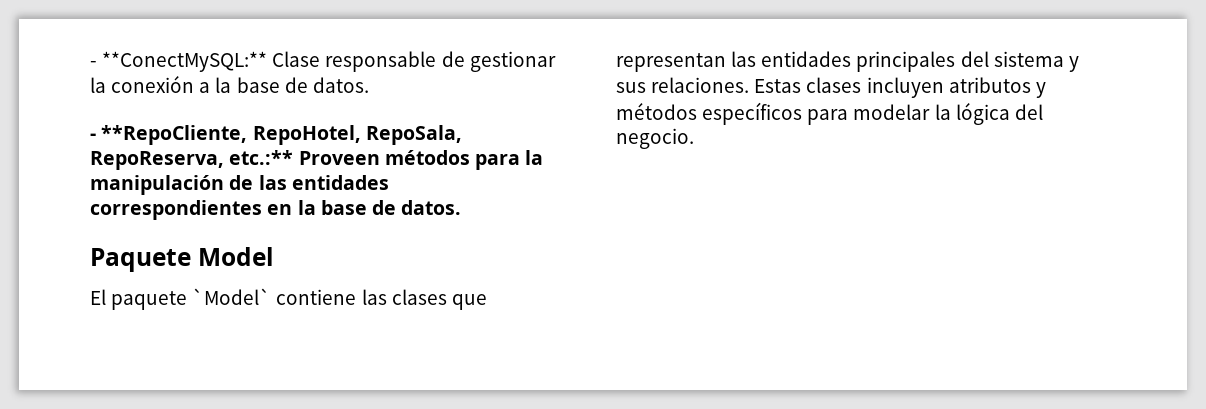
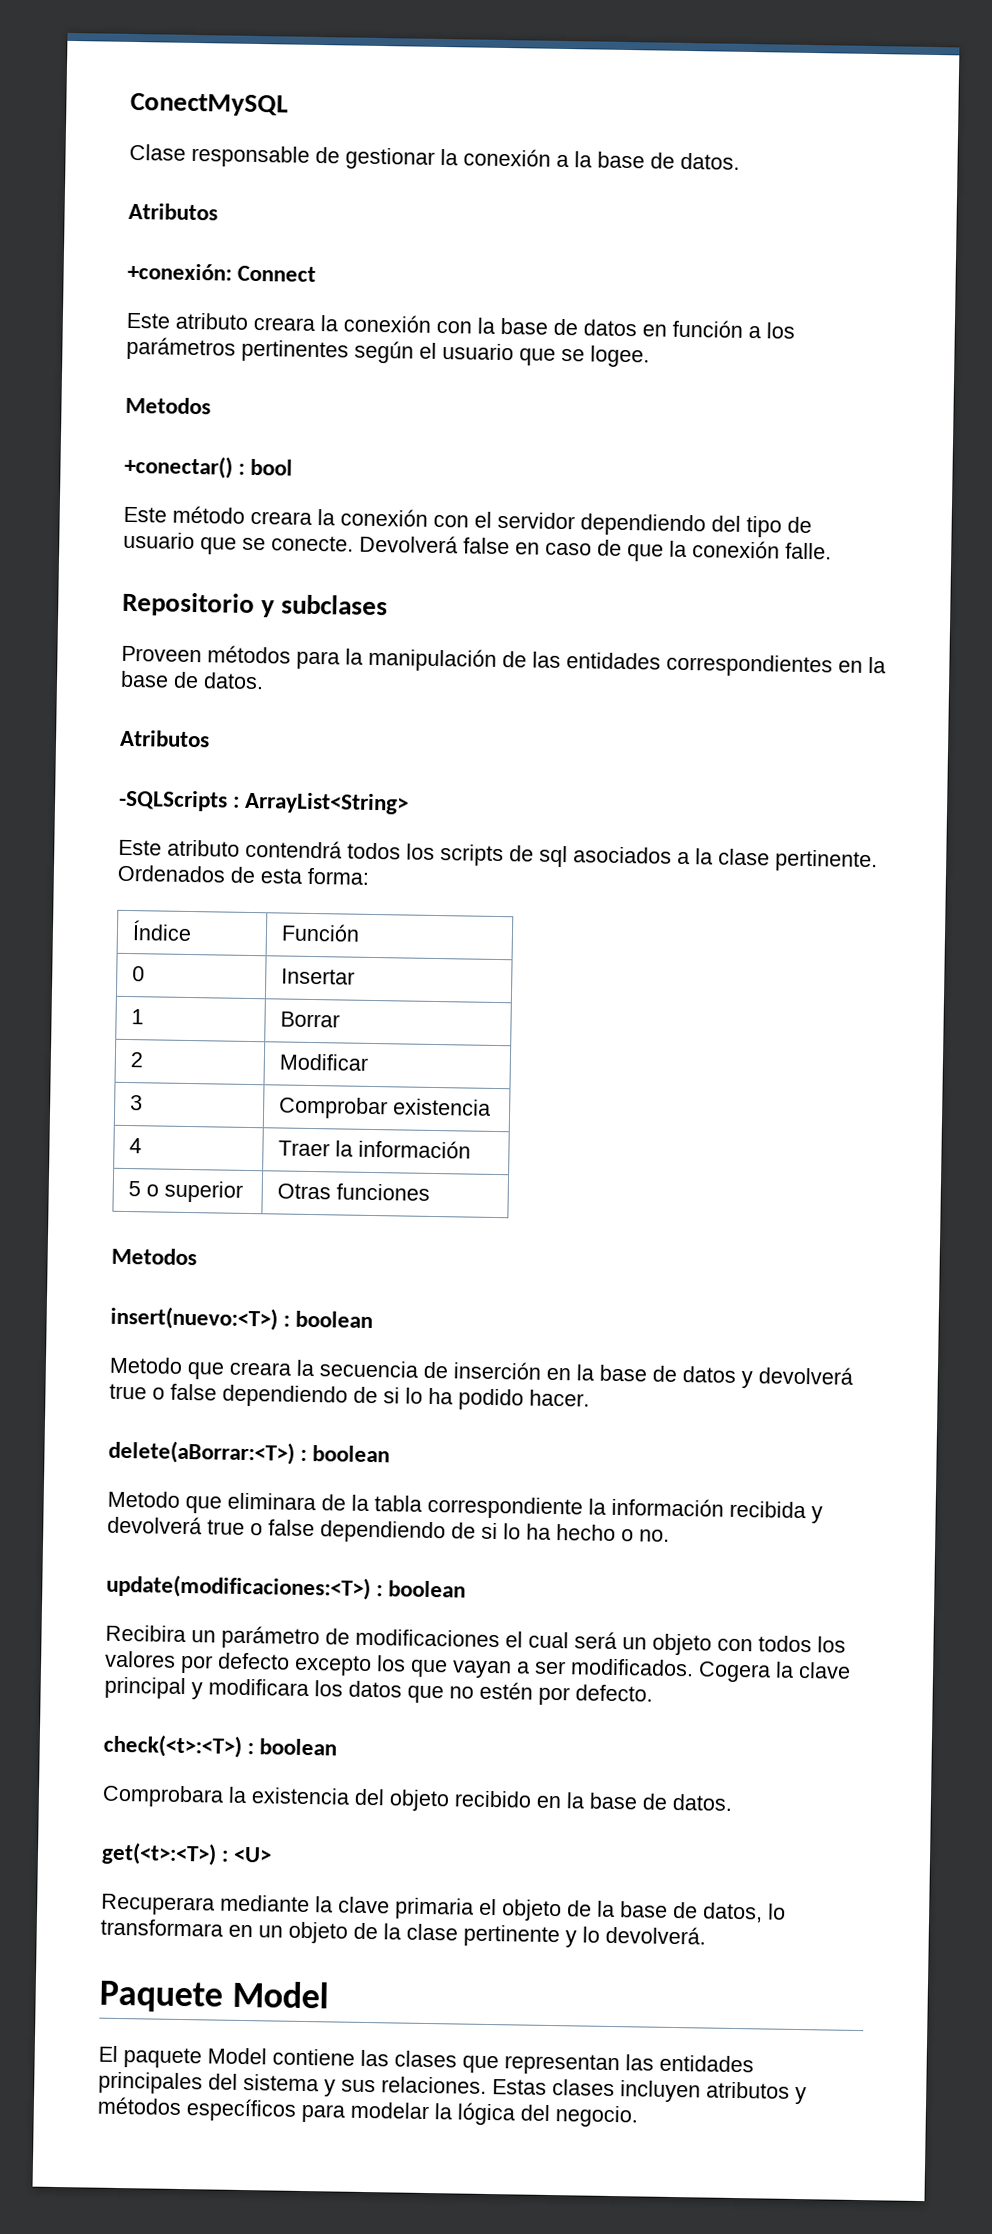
[90,51,268,72] - **ConectMySQL:** -> [130,92,288,117] ConectMySQL //
[90,125,462,145] [90,150,294,170] - **RepoCliente, RepoHotel, RepoSala, RepoReserva, etc.:** -> [128,202,218,221] [127,262,317,282] [126,312,795,339] [126,336,650,368] [125,396,211,415] [124,454,294,479] [123,505,812,538] [123,531,832,562] [122,591,389,618] Atributos // +conexión: Connect // Este atributo creara la conexión con la base de datos en función a los parámetros pertinentes según el usuario que se logee. // Metodos // +conectar() : bool // Este método creara la conexión con el servidor dependiendo del tipo de usuario que se conecte. Devolverá false en caso de que la conexión falle. // Repositorio y subclases //
(462, 207) none -> [119,729,210,748] [118,789,410,815] [118,839,878,873] [117,864,370,885] [131,920,192,942] [280,923,360,942] [131,966,145,982] [280,968,355,985] [130,1009,144,1025] [279,1011,340,1028] [129,1052,144,1068] [278,1053,368,1071] [129,1095,143,1111] [277,1096,491,1120] [128,1138,142,1154] [277,1139,471,1159] [127,1180,243,1203] [276,1183,430,1201] [111,1247,197,1266] [110,1305,374,1331] [109,1356,853,1389] [109,1383,590,1411] [108,1439,391,1465] [107,1490,823,1524] [107,1515,670,1544] [106,1573,467,1601] [105,1624,846,1656] [105,1650,851,1683] [104,1676,653,1706] [103,1733,338,1758] [102,1784,733,1812] [101,1841,273,1866] [101,1893,786,1923] [100,1918,706,1948] // Atributos // -SQLScripts : ArrayList<String> // Este atributo contendrá todos los scripts de sql asociados a la clase pertinente. Ordenados de esta forma: // Índice | Función // 0 | Insertar // 1 | Borrar // 2 | Modificar // 3 | Comprobar existencia // 4 | Traer la información // 5 o superior | Otras funciones // Metodos // insert(nuevo:<T>) : boolean // Metodo que creara la secuencia de inserción en la base de datos y devolverá true o false dependiendo de si lo ha podido hacer. // delete(aBorrar:<T>) : boolean // Metodo que eliminara de la tabla correspondiente la información recibida y devolverá true o false dependiendo de si lo ha hecho o no. // update(modificaciones:<T>) : boolean // Recibira un parámetro de modificaciones el cual será un objeto con todos los valores por defecto excepto los que vayan a ser modificados. Cogera la clave principal y modificara los datos que no estén por defecto. // check(<t>:<T>) : boolean // Comprobara la existencia del objeto recibido en la base de datos. // get(<t>:<T>) : <U> // Recuperara mediante la clave primaria el objeto de la base de datos, lo transformara en un objeto de la clase pertinente y lo devolverá.
[192,288,272,305] `Model` -> [207,2047,267,2065] Model

